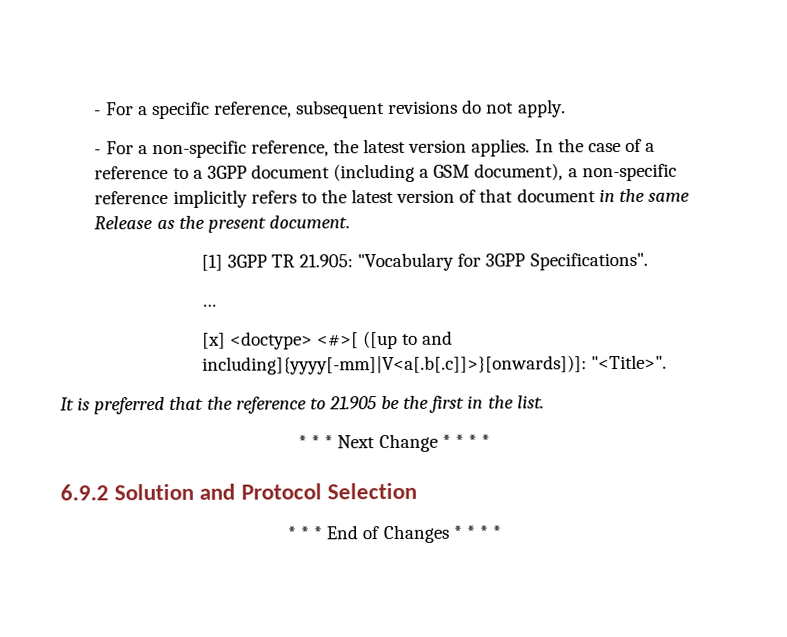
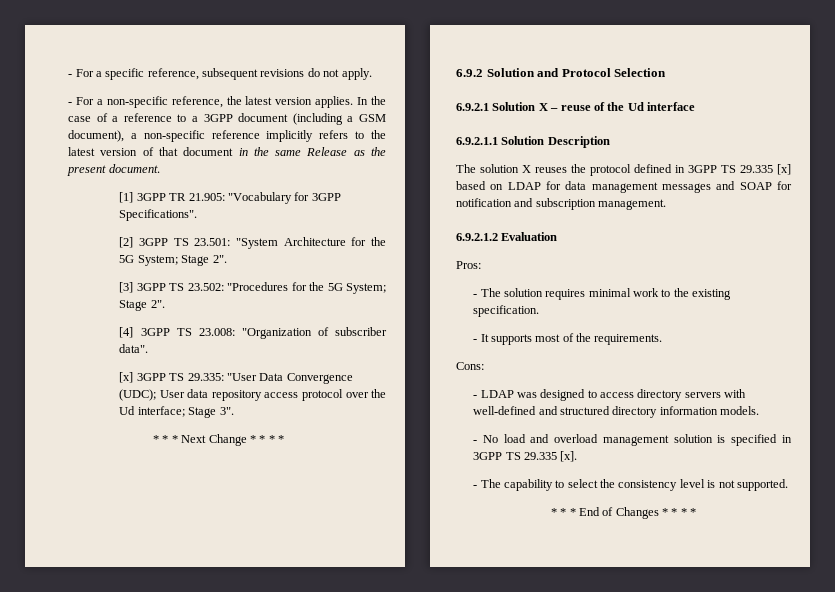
[200,303,216,307] [201,330,454,350] [201,354,667,375] [60,395,544,415] … // [x] <doctype> <#>[ ([up to and including]{yyyy[-mm]|V<a[.b[.c]]>}[onwards])]: "<Title>". // It is preferred that the reference to 21.905 be the first in the list. -> [119,237,386,249] [119,255,227,266] [119,282,387,294] [119,300,165,311] [119,327,387,339] [119,344,149,353] [119,372,353,384] [119,389,386,401] [119,406,234,418] [2] 3GPP TS 23.501: "System Architecture for the 5G System; Stage 2". // [3] 3GPP TS 23.502: "Procedures for the 5G System; Stage 2". // [4] 3GPP TS 23.008: "Organization of subscriber data". // [x] 3GPP TS 29.335: "User Data Convergence (UDC); User data repository access protocol over the Ud interface; Stage 3".
(417, 491) none -> [456,102,695,111] [456,136,610,148] [456,164,791,176] [456,181,792,193] [456,198,667,210] [456,232,558,241] [456,261,481,269] [473,288,732,300] [473,305,540,317] [473,333,663,345] [456,362,484,370] [473,389,747,401] [473,406,759,418] [473,434,792,446] [473,451,578,462] [473,479,788,491] // 6.9.2.1 Solution X – reuse of the Ud interface // 6.9.2.1.1 Solution Description // The solution X reuses the protocol defined in 3GPP TS 29.335 [x] based on LDAP for data management messages and SOAP for notification and subscription management. // 6.9.2.1.2 Evaluation // Pros: // - The solution requires minimal work to the existing specification. // - It supports most of the requirements. // Cons: // - LDAP was designed to access directory servers with well-defined and structured directory information models. // - No load and overload management solution is specified in 3GPP TS 29.335 [x]. // - The capability to select the consistency level is not supported.

